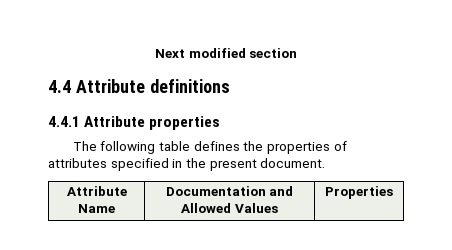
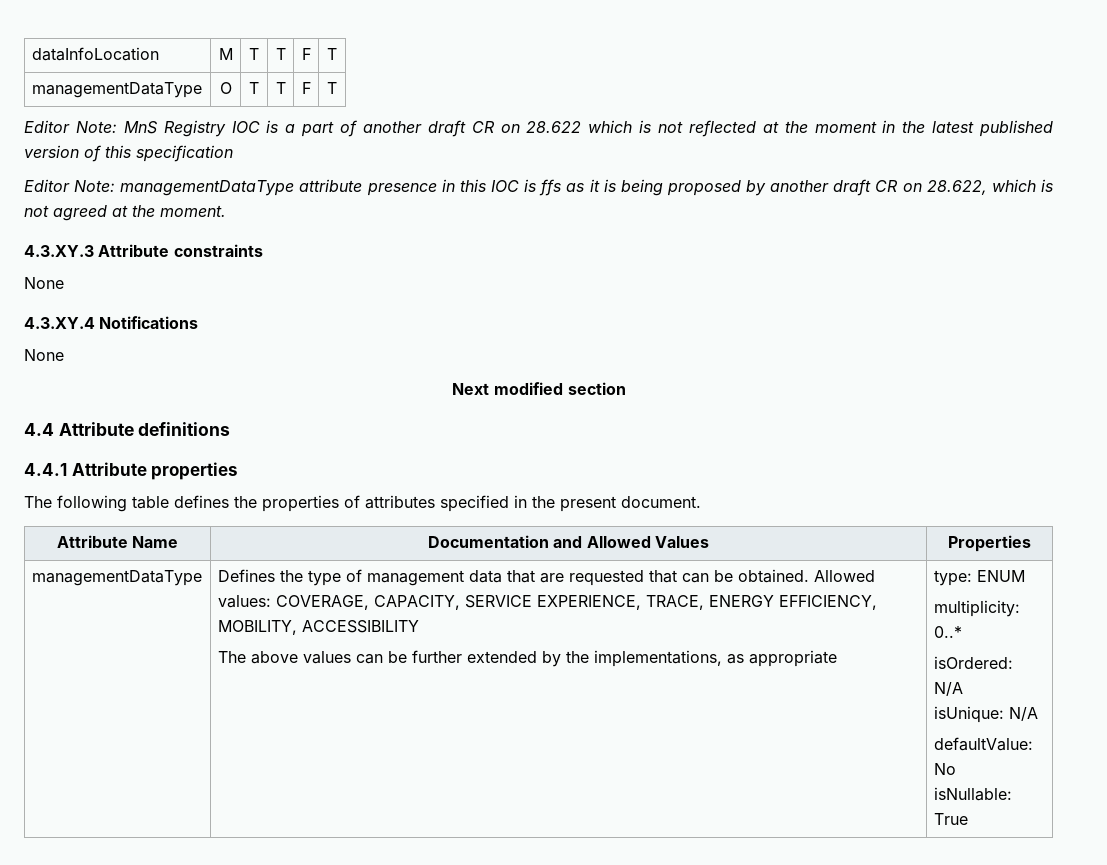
(154, 53) none -> [31,47,159,61] [218,48,233,60] [249,48,259,60] [275,48,286,60] [301,48,311,60] [327,48,337,60] [31,82,202,98] [219,82,232,94] [249,82,259,94] [275,82,286,94] [301,82,311,94] [327,82,337,94] [24,120,1053,137] [24,145,233,162] [24,179,1053,196] [24,205,226,221] [24,244,263,257] [24,277,64,289] [24,316,199,329] [24,349,64,361] dataInfoLocation | M | T | T | F | T // managementDataType | O | T | T | F | T // Editor Note: MnS Registry IOC is a part of another draft CR on 28.622 which is not reflected at the moment in the latest published version of this specification // Editor Note: managementDataType attribute presence in this IOC is ffs as it is being proposed by another draft CR on 28.622, which is not agreed at the moment. // 4.3.XY.3 Attribute constraints // None // 4.3.XY.4 Notifications // None //
(393, 192) none -> [31,570,202,586] [217,569,875,586] [217,595,877,610] [217,620,419,635] [217,650,837,667] [933,570,1025,586] [933,600,1020,617] [933,626,962,638] [933,656,1013,669] [933,682,963,696] [933,706,1038,723] [933,737,1033,751] [933,763,956,775] [933,787,1012,801] [933,813,968,825] // managementDataType | Defines the type of management data that are requested that can be obtained. Allowed values: COVERAGE, CAPACITY, SERVICE EXPERIENCE, TRACE, ENERGY EFFICIENCY, MOBILITY, ACCESSIBILITY // The above values can be further extended by the implementations, as appropriate | type: ENUM // multiplicity: 0..* // isOrdered: N/A // isUnique: N/A // defaultValue: No // isNullable: True

